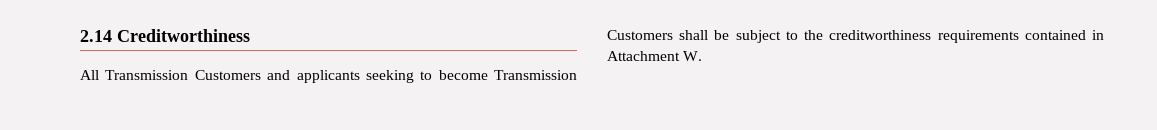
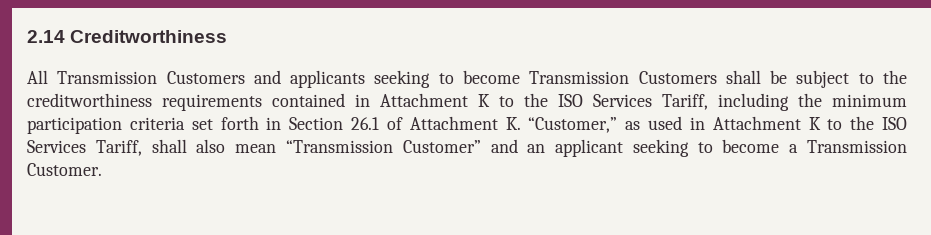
[683,51,703,61] W. -> [478,93,907,111] [27,116,908,134] [27,139,908,157] [27,163,102,176] K to the ISO Services Tariff, including the minimum participation criteria set forth in Section 26.1 of Attachment K. “Customer,” as used in Attachment K to the ISO Services Tariff, shall also mean “Transmission Customer” and an applicant seeking to become a Transmission Customer.

